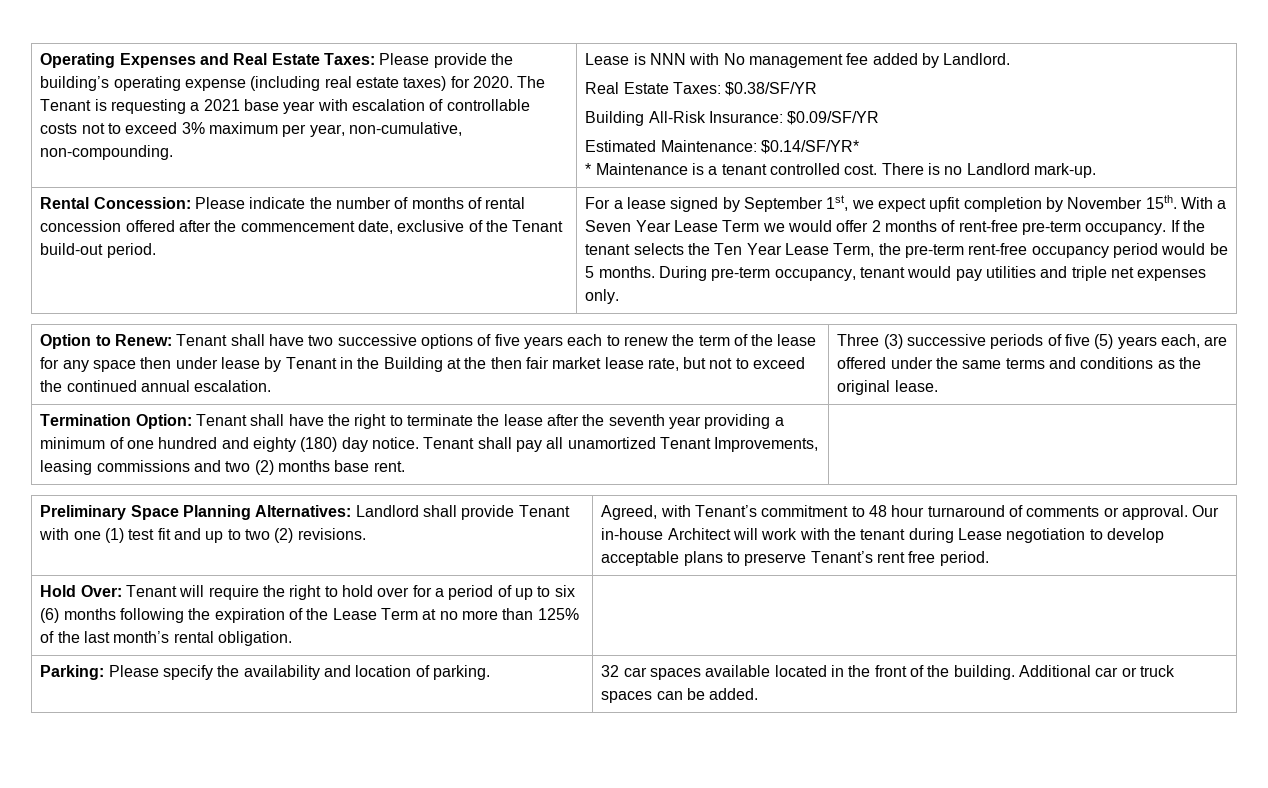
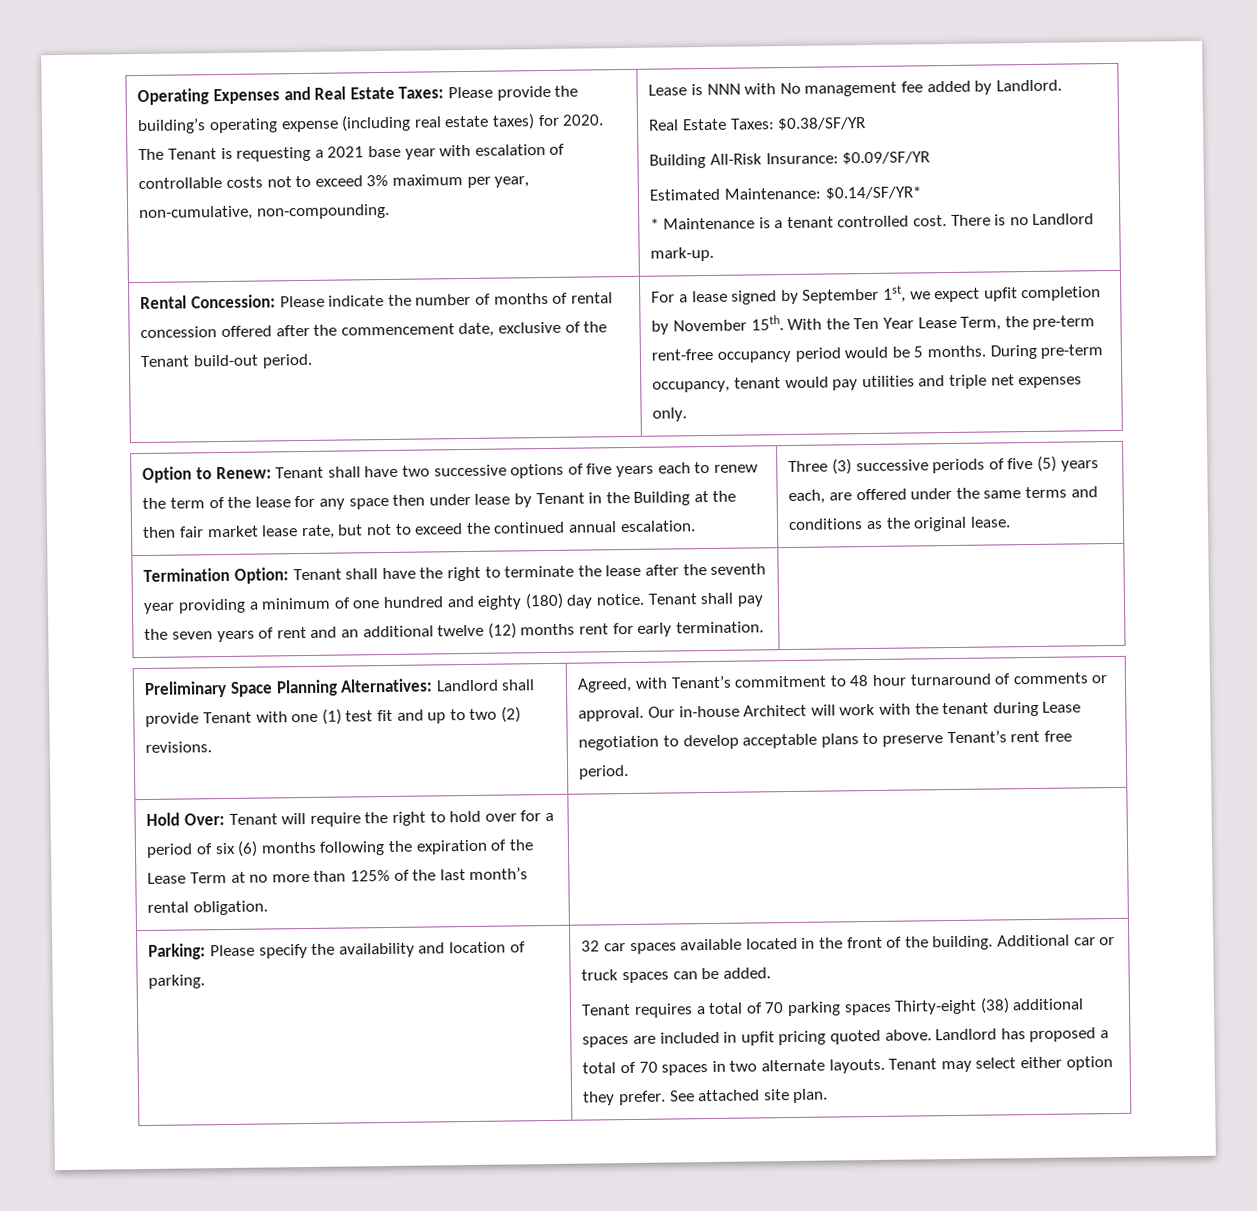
[1217,200,1227,209] [585,220,1205,235] [585,243,684,255] a Seven Year Lease Term we would offer 2 months of rent-free pre-term occupancy. If the tenant selects -> (823, 324) none
[546,437,819,452] [40,460,405,475] all unamortized Tenant Improvements, leasing commissions and two (2) months base rent. -> [144,621,764,643] the seven years of rent and an additional twelve (12) months rent for early termination.
[514,586,551,600] up to -> (214, 849) none
(759, 694) none -> [581,997,1085,1018] [582,1027,1109,1048] [582,1056,1113,1076] [583,1088,829,1106] // Tenant requires a total of 70 parking spaces Thirty-eight (38) additional spaces are included in upfit pricing quoted above. Landlord has proposed a total of 70 spaces in two alternate layouts. Tenant may select either option they prefer. See attached site plan.

